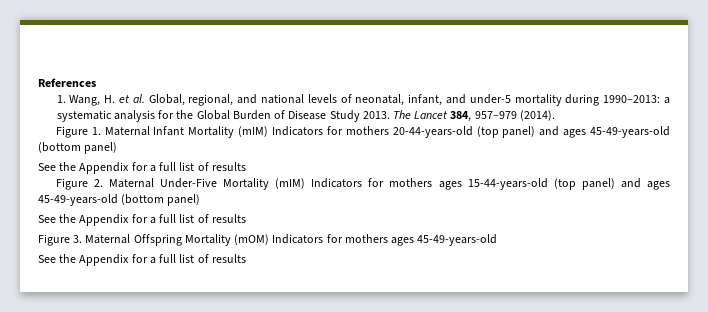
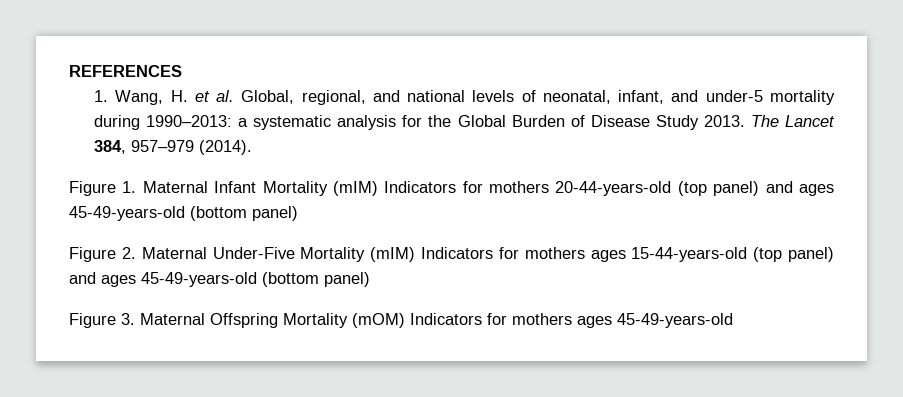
[38,78,96,87] References -> [69,65,182,77] REFERENCES
[38,162,246,174] // See the Appendix for a full list of results -> (298, 213) none
[38,214,246,226] // See the Appendix for a full list of results -> (370, 279) none
[38,254,246,266] // See the Appendix for a full list of results -> (733, 320) none

